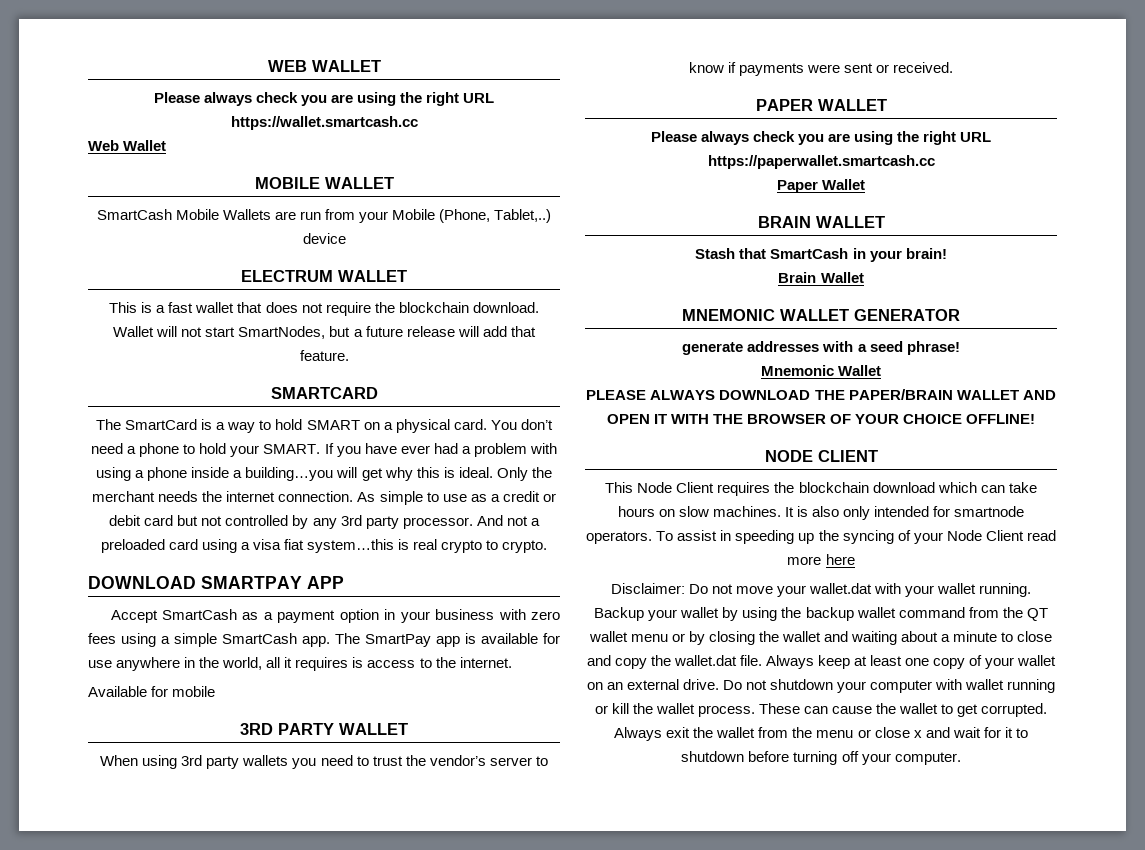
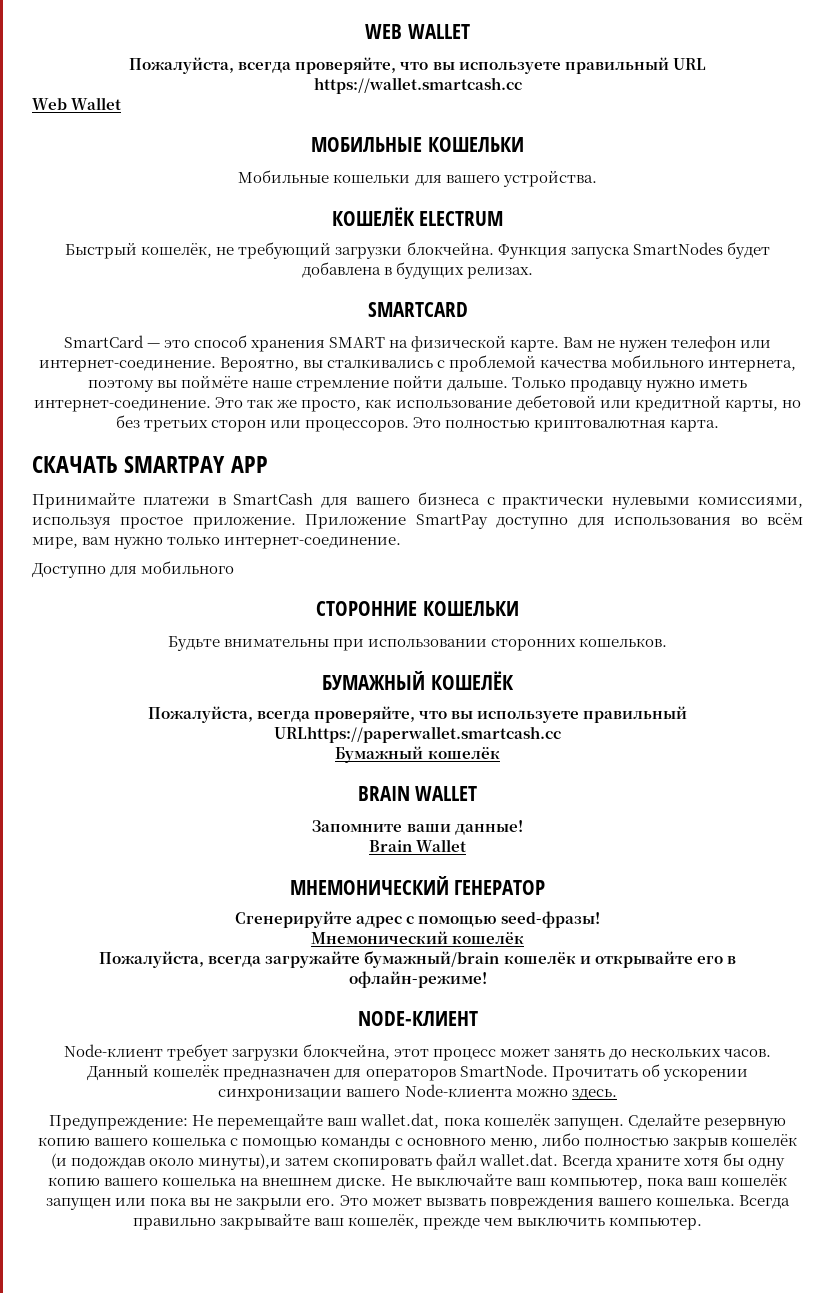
[153,92,495,106] [230,116,418,130] [88,140,167,151] [254,177,394,189] [96,209,552,223] [302,233,346,244] [241,270,407,282] [109,302,539,316] [113,326,536,339] [299,350,349,361] [270,387,378,399] [96,419,553,433] [91,443,557,457] [96,467,552,481] [92,491,556,505] [109,515,540,529] [100,539,548,553] [88,576,344,589] [110,609,561,623] [88,633,560,647] [88,657,512,671] [88,686,216,697] [240,723,408,735] [100,755,548,769] [688,62,954,76] [755,99,887,111] [650,131,992,145] [707,155,935,169] [776,179,866,193] [757,216,885,228] [695,248,947,262] [778,272,864,283] [682,309,960,321] [682,341,960,355] [760,365,882,376] [586,389,1056,400] [606,414,1036,424] [764,450,878,462] [605,482,1037,496] [617,506,1025,520] [586,530,1056,544] [787,554,855,565] [610,583,1032,597] [594,607,1048,621] [588,631,1053,645] [586,655,1057,669] [586,679,1056,693] [594,703,1048,717] [614,727,1028,741] [681,751,961,765] Please always check you are using the right URL https://wallet.smartcash.cc // Web Wallet // MOBILE WALLET // SmartCash Mobile Wallets are run from your Mobile (Phone, Tablet,..) device // ELECTRUM WALLET // This is a fast wallet that does not require the blockchain download. Wallet will not start SmartNodes, but a future release will add that feature. // SMARTCARD // The SmartCard is a way to hold SMART on a physical card. You don’t need a phone to hold your SMART. If you have ever had a problem with using a phone inside a building…you will get why this is ideal. Only the merchant needs the internet connection. As simple to use as a credit or debit card but not controlled by any 3rd party processor. And not a preloaded card using a visa fiat system…this is real crypto to crypto. // DOWNLOAD SMARTPAY APP // Accept SmartCash as a payment option in your business with zero fees using a simple SmartCash app. The SmartPay app is available for use anywhere in the world, all it requires is access to the internet. // Available for mobile // 3RD PARTY WALLET // When using 3rd party wallets you need to trust the vendor’s server to know if payments were sent or received. // PAPER WALLET // Please always check you are using the right URL https://paperwallet.smartcash.cc // Paper Wallet // BRAIN WALLET // Stash that SmartCash in your brain! // Brain Wallet // MNEMONIC WALLET GENERATOR // generate addresses with a seed phrase! // Mnemonic Wallet // PLEASE ALWAYS DOWNLOAD THE PAPER/BRAIN WALLET AND OPEN IT WITH THE BROWSER OF YOUR CHOICE OFFLINE! // NODE CLIENT // This Node Client requires the blockchain download which can take hours on slow machines. It is also only intended for smartnode operators. To assist in speeding up the syncing of your Node Client read more here // Disclaimer: Do not move your wallet.dat with your wallet running. Backup your wallet by using the backup wallet command from the QT wallet menu or by closing the wallet and waiting about a minute to close and copy the wallet.dat file. Always keep at least one copy of your wallet on an external drive. Do not shutdown your computer with wallet running or kill the wallet process. These can cause the wallet to get corrupted. Always exit the wallet from the menu or close x and wait for it to shutdown before turning off your computer. -> [129,57,706,74] [313,77,522,94] [32,97,122,110] [311,137,524,152] [238,170,597,187] [331,207,504,226] [65,242,770,259] [301,262,534,279] [367,302,468,317] [63,335,772,352] [38,355,797,372] [87,375,748,392] [34,395,801,412] [115,415,720,432] [32,456,268,473] [32,492,803,509] [32,513,804,529] [32,536,402,549] [32,561,235,578] [316,601,519,616] [167,636,668,651] [322,671,514,690] [147,706,688,723] [274,726,561,743] [335,746,500,763] [357,786,478,801] [312,820,523,835] [368,839,467,852] [289,876,546,895] [234,911,601,928] [310,931,525,944] [99,951,736,968] [348,971,487,988] [357,1011,478,1026] [63,1044,772,1061] [87,1064,748,1081] [218,1084,617,1101] [49,1113,786,1130] [38,1133,797,1150] [50,1153,786,1170] [48,1173,787,1190] [46,1195,790,1210] [132,1213,703,1230] Пожалуйста, всегда проверяйте, что вы используете правильный URL https://wallet.smartcash.cc // Web Wallet // МОБИЛЬНЫЕ КОШЕЛЬКИ // Мобильные кошельки для вашего устройства. // КОШЕЛЁК ELECTRUM // Быстрый кошелёк, не требующий загрузки блокчейна. Функция запуска SmartNodes будет добавлена в будущих релизах. // SMARTCARD // SmartCard — это способ хранения SMART на физической карте. Вам не нужен телефон или интернет-соединение. Вероятно, вы сталкивались с проблемой качества мобильного интернета, поэтому вы поймёте наше стремление пойти дальше. Только продавцу нужно иметь интернет-соединение. Это так же просто, как использование дебетовой или кредитной карты, но без третьих сторон или процессоров. Это полностью криптовалютная карта. // СКАЧАТЬ SMARTPAY APP // Принимайте платежи в SmartCash для вашего бизнеса с практически нулевыми комиссиями, используя простое приложение. Приложение SmartPay доступно для использования во всём мире, вам нужно только интернет-соединение. // Доступно для мобильного // СТОРОННИЕ КОШЕЛЬКИ // Будьте внимательны при использовании сторонних кошельков. // БУМАЖНЫЙ КОШЕЛЁК // Пожалуйста, всегда проверяйте, что вы используете правильный URLhttps://paperwallet.smartcash.cc // Бумажный кошелёк // BRAIN WALLET // Запомните ваши данные! // Brain Wallet // МНЕМОНИЧЕСКИЙ ГЕНЕРАТОР // Сгенерируйте адрес с помощью seed-фразы! // Мнемонический кошелёк // Пожалуйста, всегда загружайте бумажный/brain кошелёк и открывайте его в офлайн-режиме! // NODE-КЛИЕНТ // Node-клиент требует загрузки блокчейна, этот процесс может занять до нескольких часов. Данный кошелёк предназначен для операторов SmartNode. Прочитать об ускорении синхронизации вашего Node-клиента можно здесь. // Предупреждение: Не перемещайте ваш wallet.dat, пока кошелёк запущен. Сделайте резервную копию вашего кошелька с помощью команды с основного меню, либо полностью закрыв кошелёк (и подождав около минуты),и затем скопировать файл wallet.dat. Всегда храните хотя бы одну копию вашего кошелька на внешнем диске. Не выключайте ваш компьютер, пока ваш кошелёк запущен или пока вы не закрыли его. Это может вызвать повреждения вашего кошелька. Всегда правильно закрывайте ваш кошелёк, прежде чем выключить компьютер.

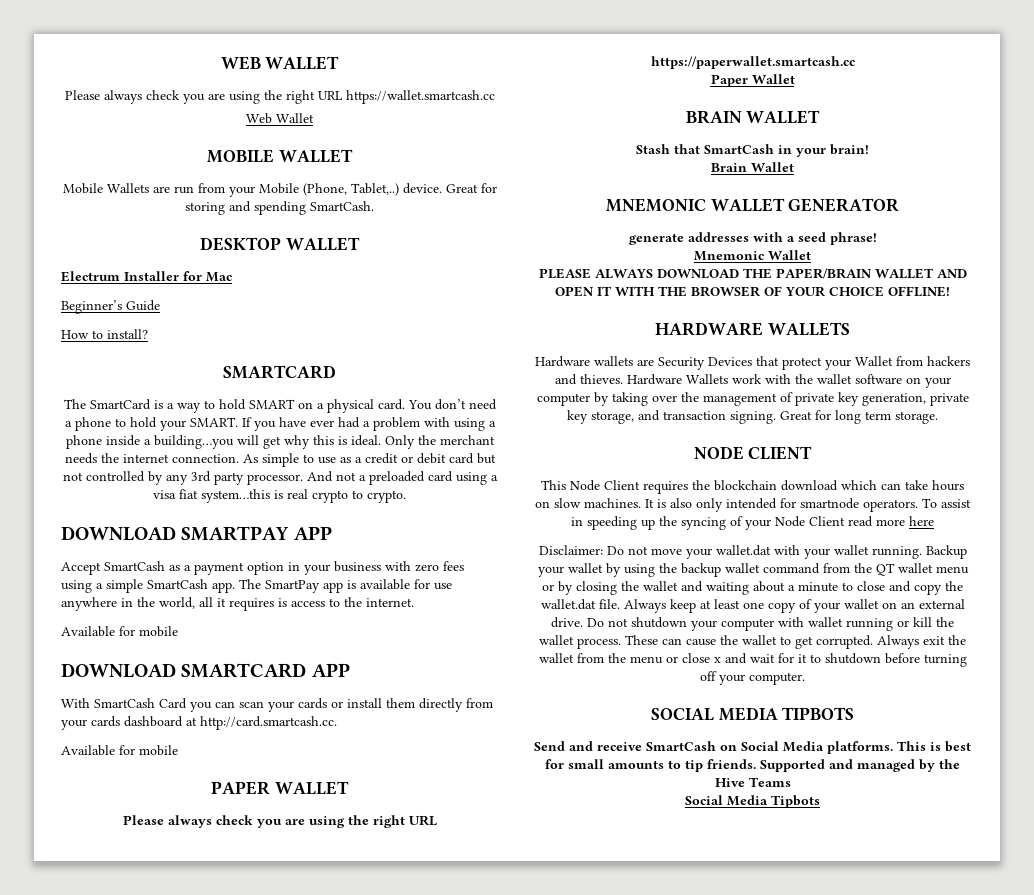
[129,57,706,74] [313,77,522,94] [32,97,122,110] [311,137,524,152] [238,170,597,187] [331,207,504,226] [65,242,770,259] [301,262,534,279] [367,302,468,317] [63,335,772,352] [38,355,797,372] [87,375,748,392] [34,395,801,412] [115,415,720,432] [32,456,268,473] [32,492,803,509] [32,513,804,529] [32,536,402,549] [32,561,235,578] [316,601,519,616] [167,636,668,651] [322,671,514,690] [147,706,688,723] [274,726,561,743] [335,746,500,763] [357,786,478,801] [312,820,523,835] [368,839,467,852] [289,876,546,895] [234,911,601,928] [310,931,525,944] [99,951,736,968] [348,971,487,988] [357,1011,478,1026] [63,1044,772,1061] [87,1064,748,1081] [218,1084,617,1101] [49,1113,786,1130] [38,1133,797,1150] [50,1153,786,1170] [48,1173,787,1190] [46,1195,790,1210] [132,1213,703,1230] Пожалуйста, всегда проверяйте, что вы используете правильный URL https://wallet.smartcash.cc // Web Wallet // МОБИЛЬНЫЕ КОШЕЛЬКИ // Мобильные кошельки для вашего устройства. // КОШЕЛЁК ELECTRUM // Быстрый кошелёк, не требующий загрузки блокчейна. Функция запуска SmartNodes будет добавлена в будущих релизах. // SMARTCARD // SmartCard — это способ хранения SMART на физической карте. Вам не нужен телефон или интернет-соединение. Вероятно, вы сталкивались с проблемой качества мобильного интернета, поэтому вы поймёте наше стремление пойти дальше. Только продавцу нужно иметь интернет-соединение. Это так же просто, как использование дебетовой или кредитной карты, но без третьих сторон или процессоров. Это полностью криптовалютная карта. // СКАЧАТЬ SMARTPAY APP // Принимайте платежи в SmartCash для вашего бизнеса с практически нулевыми комиссиями, используя простое приложение. Приложение SmartPay доступно для использования во всём мире, вам нужно только интернет-соединение. // Доступно для мобильного // СТОРОННИЕ КОШЕЛЬКИ // Будьте внимательны при использовании сторонних кошельков. // БУМАЖНЫЙ КОШЕЛЁК // Пожалуйста, всегда проверяйте, что вы используете правильный URLhttps://paperwallet.smartcash.cc // Бумажный кошелёк // BRAIN WALLET // Запомните ваши данные! // Brain Wallet // МНЕМОНИЧЕСКИЙ ГЕНЕРАТОР // Сгенерируйте адрес с помощью seed-фразы! // Мнемонический кошелёк // Пожалуйста, всегда загружайте бумажный/brain кошелёк и открывайте его в офлайн-режиме! // NODE-КЛИЕНТ // Node-клиент требует загрузки блокчейна, этот процесс может занять до нескольких часов. Данный кошелёк предназначен для операторов SmartNode. Прочитать об ускорении синхронизации вашего Node-клиента можно здесь. // Предупреждение: Не перемещайте ваш wallet.dat, пока кошелёк запущен. Сделайте резервную копию вашего кошелька с помощью команды с основного меню, либо полностью закрыв кошелёк (и подождав около минуты),и затем скопировать файл wallet.dat. Всегда храните хотя бы одну копию вашего кошелька на внешнем диске. Не выключайте ваш компьютер, пока ваш кошелёк запущен или пока вы не закрыли его. Это может вызвать повреждения вашего кошелька. Всегда правильно закрывайте ваш кошелёк, прежде чем выключить компьютер. -> [64,90,495,104] [246,113,314,124] [207,149,353,163] [62,183,497,197] [185,201,374,215] [200,237,360,251] [61,271,232,282] [61,300,160,314] [61,329,148,339] [223,365,336,379] [63,399,497,413] [64,417,496,431] [65,435,495,449] [64,453,496,467] [62,471,498,485] [153,489,406,503] [61,526,332,541] [61,561,464,575] [61,579,452,593] [61,597,414,611] [61,626,178,637] [61,663,350,678] [61,698,493,712] [61,716,337,730] [61,745,178,756] [211,781,349,795] [122,815,437,828] [650,56,855,69] [710,74,795,87] [685,110,821,124] [636,144,869,157] [711,162,794,172] [605,198,900,212] [628,232,877,245] [694,250,811,261] [538,268,967,279] [555,286,950,297] [655,322,850,336] [535,356,970,370] [554,374,951,388] [536,392,969,406] [567,410,938,424] [693,446,813,460] [541,480,964,494] [535,498,971,512] [571,516,934,530] [538,545,967,559] [537,563,969,577] [542,581,963,595] [540,599,965,613] [551,617,954,631] [539,635,966,649] [538,653,967,667] [700,671,805,685] [650,707,855,721] [534,741,971,754] [545,759,960,772] [714,777,791,787] [685,795,820,808] Please always check you are using the right URL https://wallet.smartcash.cc // Web Wallet // MOBILE WALLET // Mobile Wallets are run from your Mobile (Phone, Tablet,..) device. Great for storing and spending SmartCash. // DESKTOP WALLET // Electrum Installer for Mac // Beginner’s Guide // How to install? // SMARTCARD // The SmartCard is a way to hold SMART on a physical card. You don’t need a phone to hold your SMART. If you have ever had a problem with using a phone inside a building…you will get why this is ideal. Only the merchant needs the internet connection. As simple to use as a credit or debit card but not controlled by any 3rd party processor. And not a preloaded card using a visa fiat system…this is real crypto to crypto. // DOWNLOAD SMARTPAY APP // Accept SmartCash as a payment option in your business with zero fees using a simple SmartCash app. The SmartPay app is available for use anywhere in the world, all it requires is access to the internet. // Available for mobile // DOWNLOAD SMARTCARD APP // With SmartCash Card you can scan your cards or install them directly from your cards dashboard at http://card.smartcash.cc. // Available for mobile // PAPER WALLET // Please always check you are using the right URL https://paperwallet.smartcash.cc // Paper Wallet // BRAIN WALLET // Stash that SmartCash in your brain! // Brain Wallet // MNEMONIC WALLET GENERATOR // generate addresses with a seed phrase! // Mnemonic Wallet // PLEASE ALWAYS DOWNLOAD THE PAPER/BRAIN WALLET AND OPEN IT WITH THE BROWSER OF YOUR CHOICE OFFLINE! // HARDWARE WALLETS // Hardware wallets are Security Devices that protect your Wallet from hackers and thieves. Hardware Wallets work with the wallet software on your computer by taking over the management of private key generation, private key storage, and transaction signing. Great for long term storage. // NODE CLIENT // This Node Client requires the blockchain download which can take hours on slow machines. It is also only intended for smartnode operators. To assist in speeding up the syncing of your Node Client read more here // Disclaimer: Do not move your wallet.dat with your wallet running. Backup your wallet by using the backup wallet command from the QT wallet menu or by closing the wallet and waiting about a minute to close and copy the wallet.dat file. Always keep at least one copy of your wallet on an external drive. Do not shutdown your computer with wallet running or kill the wallet process. These can cause the wallet to get corrupted. Always exit the wallet from the menu or close x and wait for it to shutdown before turning off your computer. // SOCIAL MEDIA TIPBOTS // Send and receive SmartCash on Social Media platforms. This is best for small amounts to tip friends. Supported and managed by the Hive Teams // Social Media Tipbots

